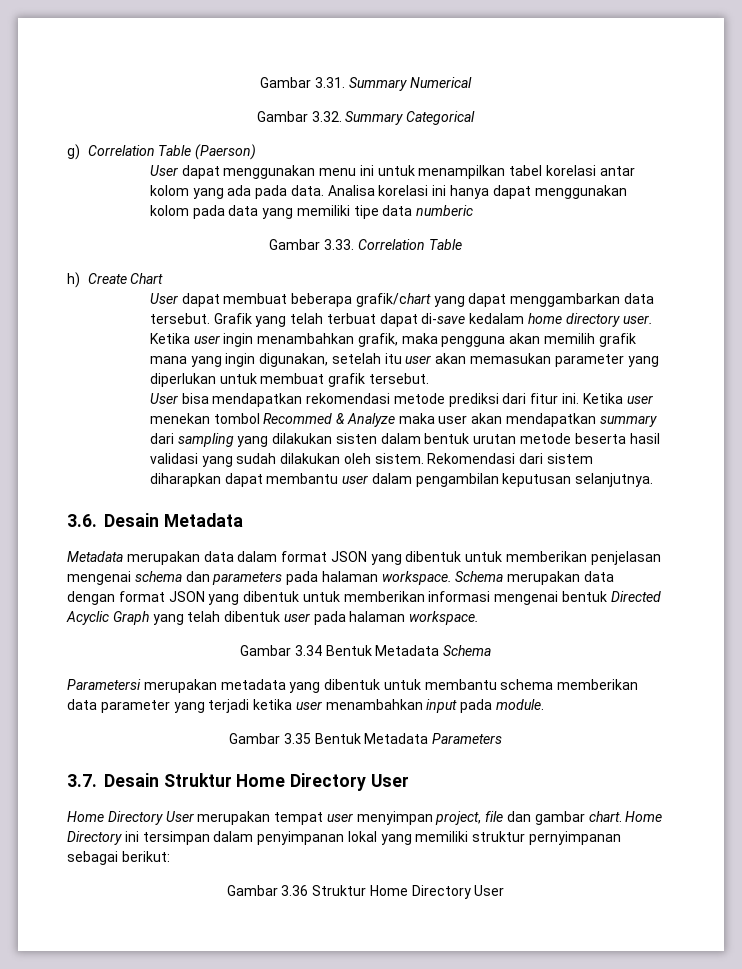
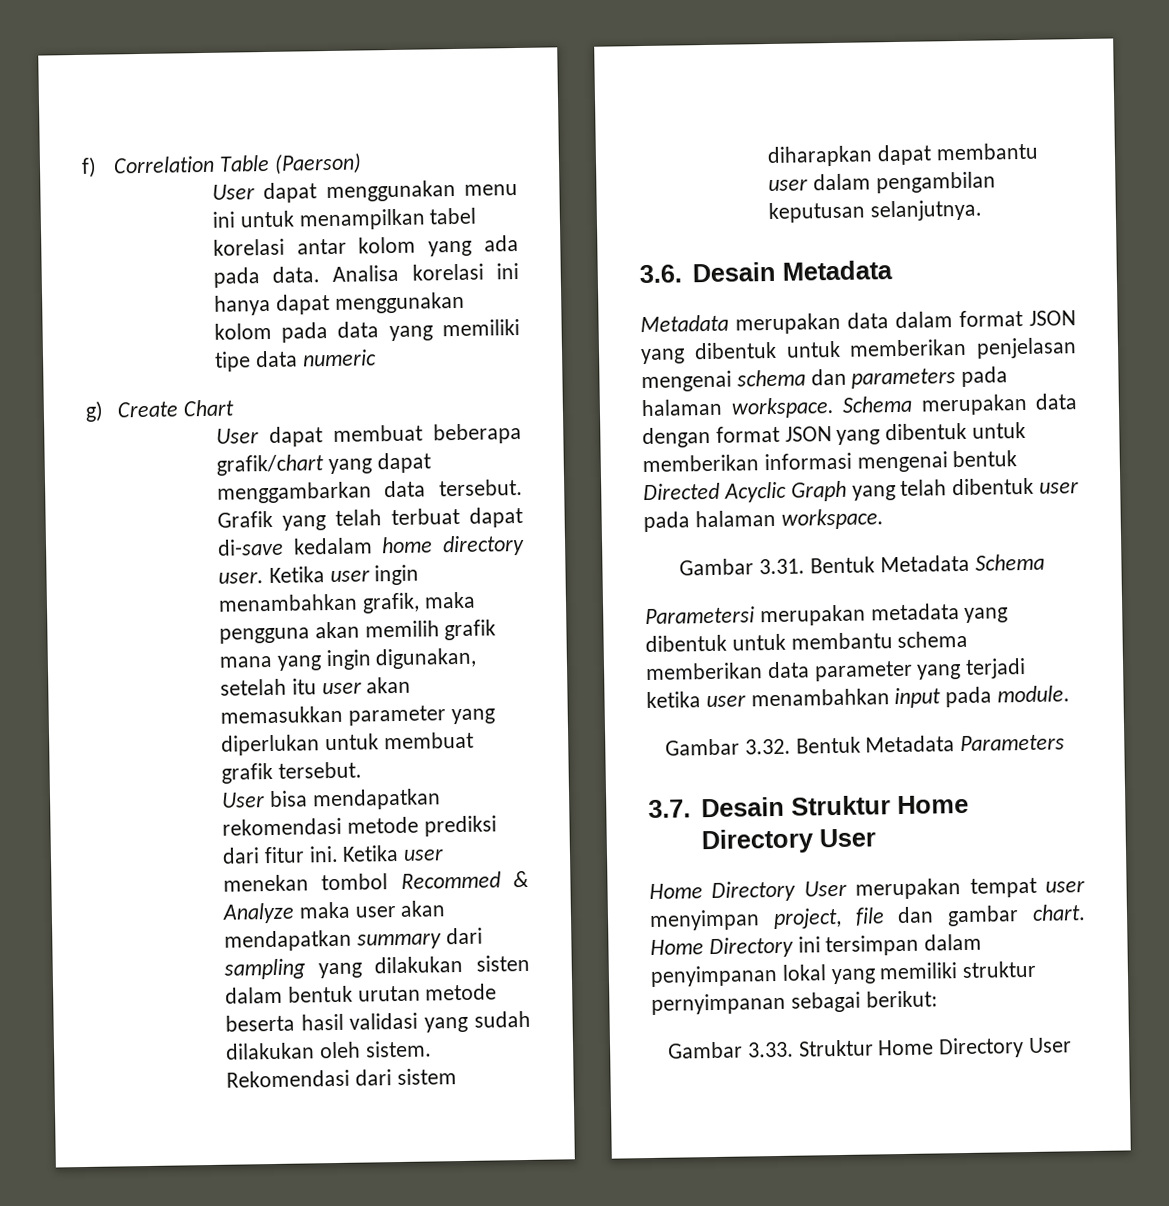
[260,77,472,91] [256,111,476,125] [67,144,80,160] Gambar 3.31. Summary Numerical // Gambar 3.32. Summary Categorical // g) -> [81,156,97,178] f)
[416,205,474,216] [269,239,462,250] [67,272,80,288] numberic // Gambar 3.33. Correlation Table // h) -> [301,349,377,367] [85,400,104,422] numeric // g)
[469,353,551,364] memasukan -> [219,705,343,724] memasukkan
[294,645,322,656] 3.34 -> [759,558,806,575] 3.31.
[283,733,311,744] 3.35 -> [744,738,791,755] 3.32.
[281,885,309,896] 3.36 -> [747,1041,794,1058] 3.33.

